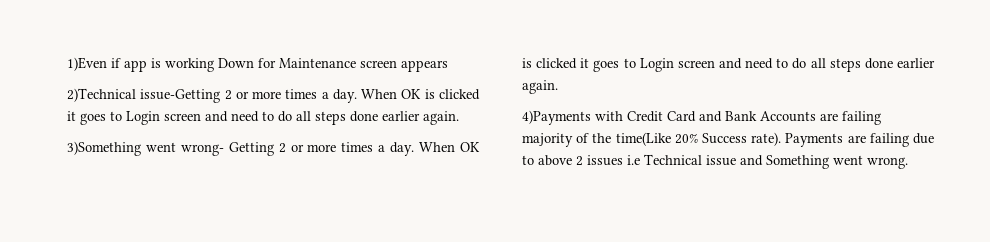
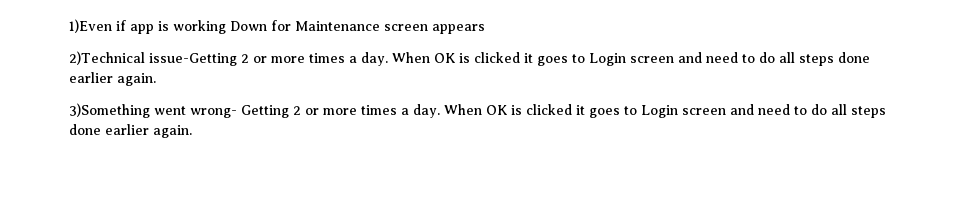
[522,110,881,125] [522,132,934,147] [522,154,908,169] // 4)Payments with Credit Card and Bank Accounts are failing majority of the time(Like 20% Success rate). Payments are failing due to above 2 issues i.e Technical issue and Something went wrong. -> (192, 131) none

